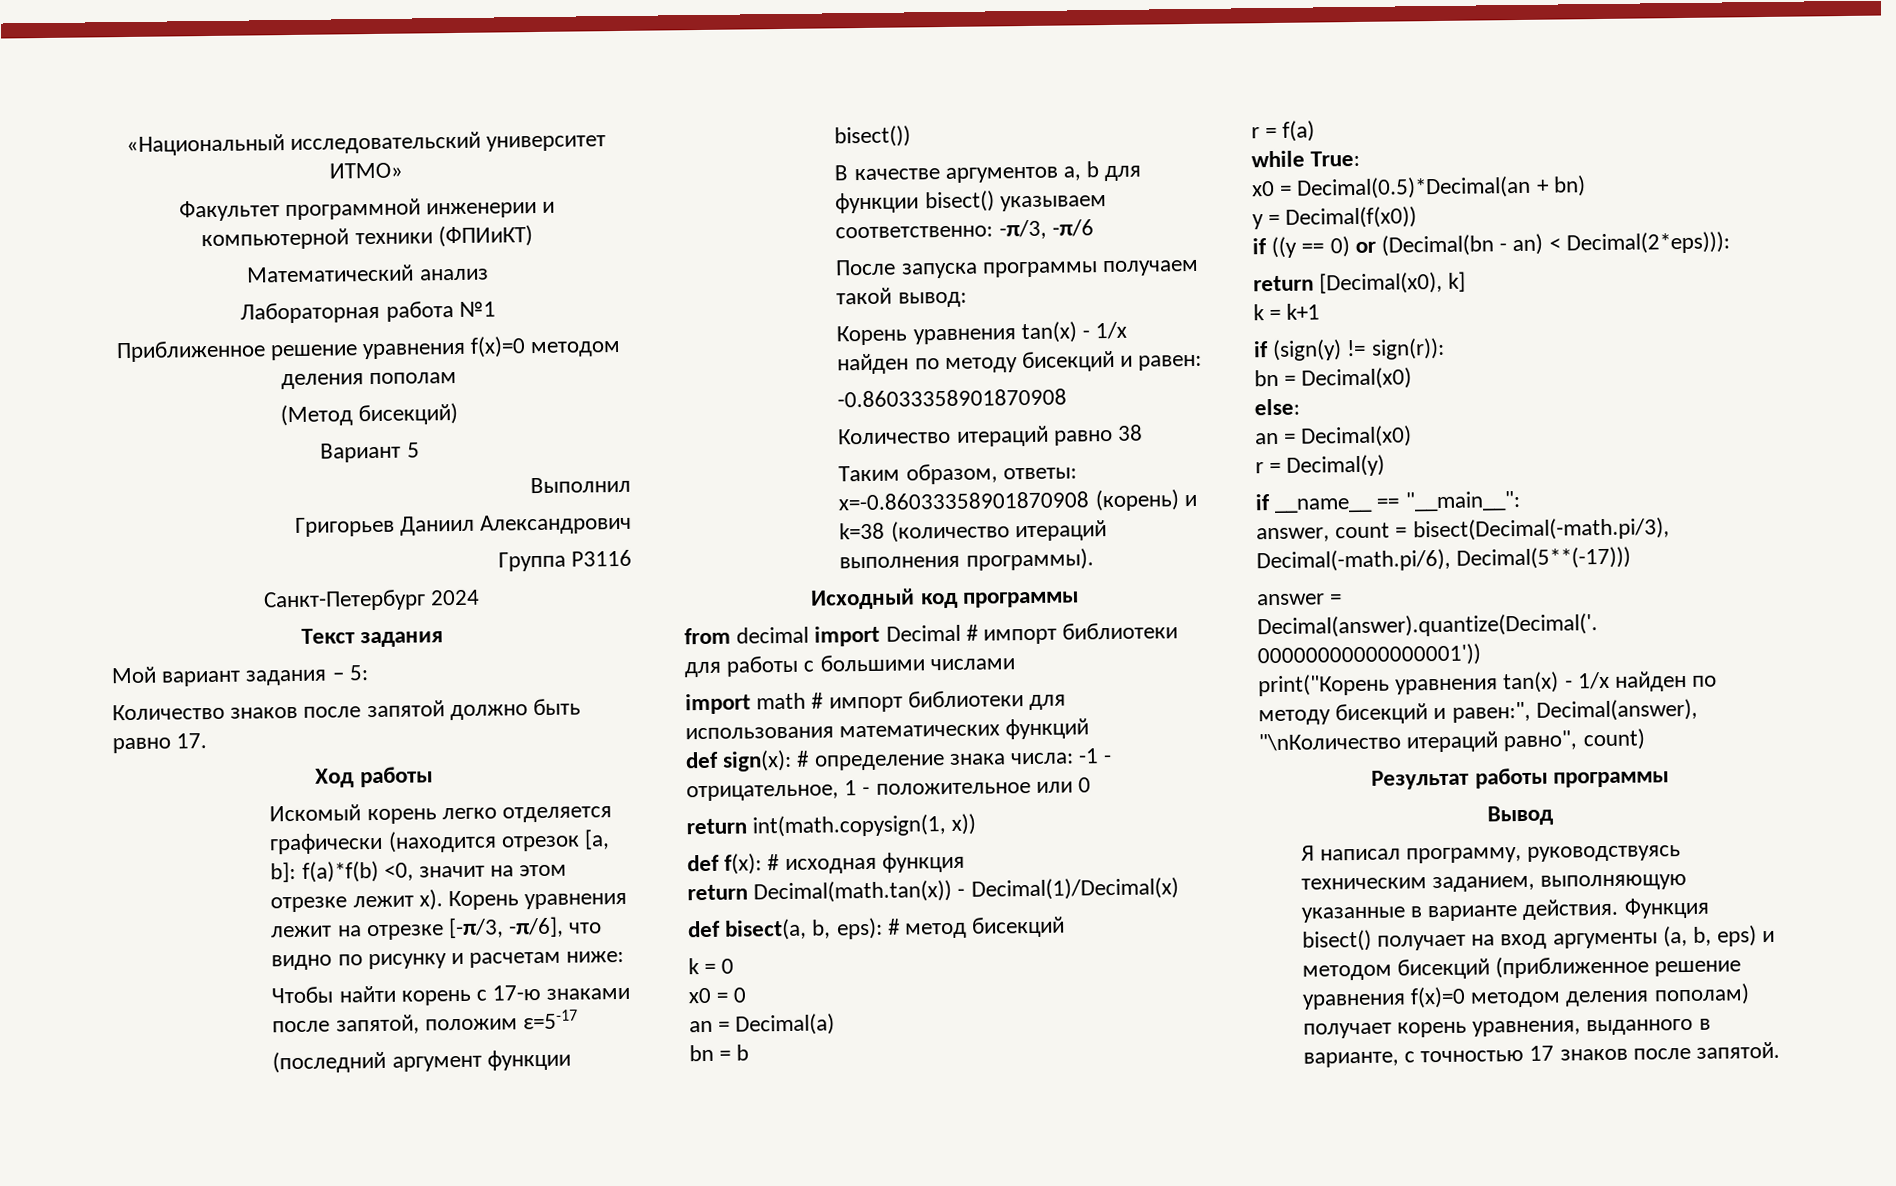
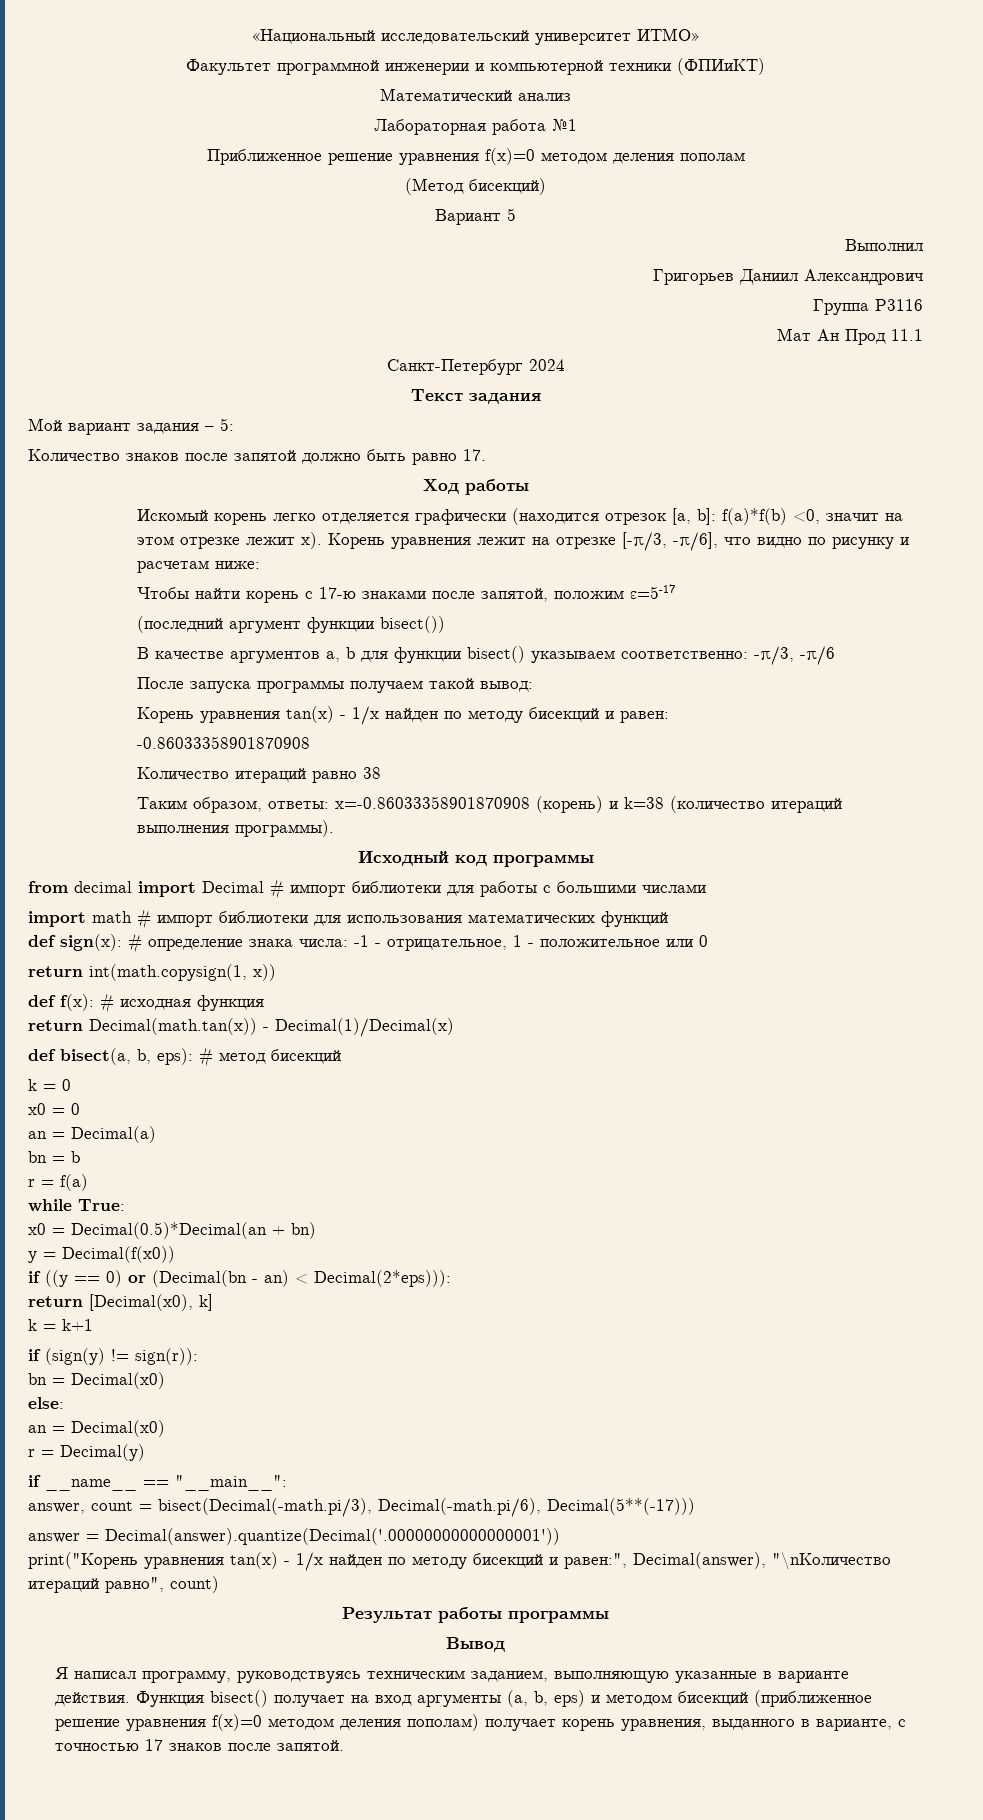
(632, 558) none -> [777,328,923,345] // Мат Ан Прод 11.1

